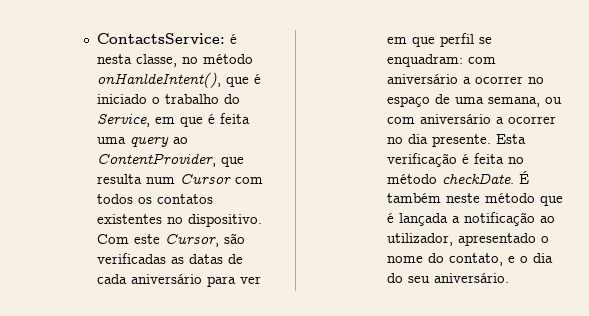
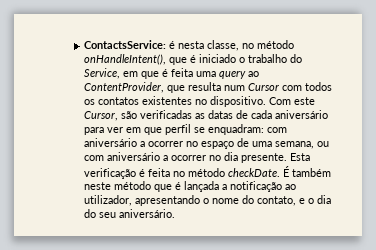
[97,72,222,88] onHanldeIntent(), -> [84,54,167,65] onHandleIntent(),
[458,233,537,246] apresentado -> [135,195,201,206] apresentando

